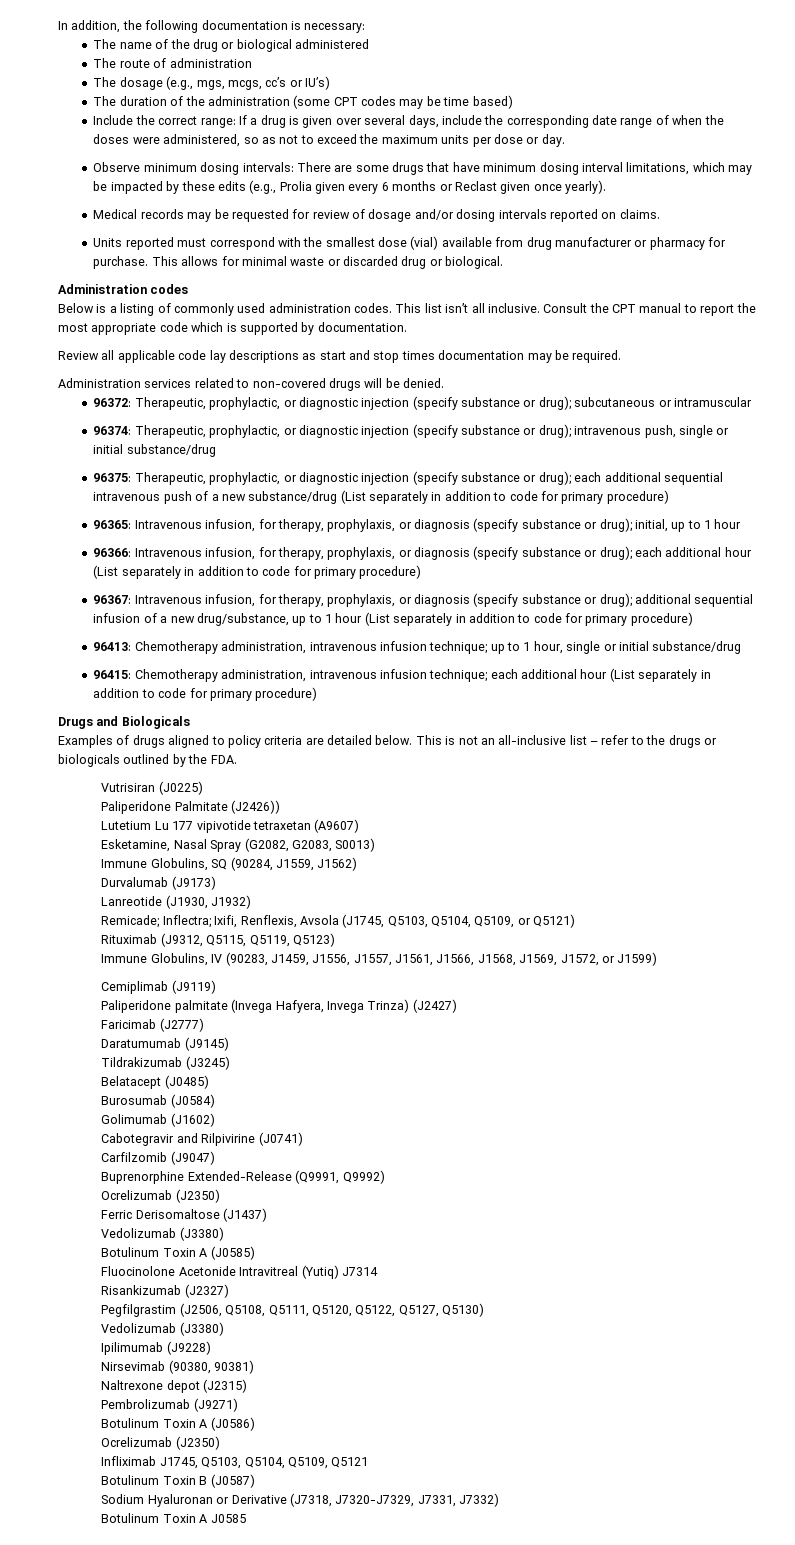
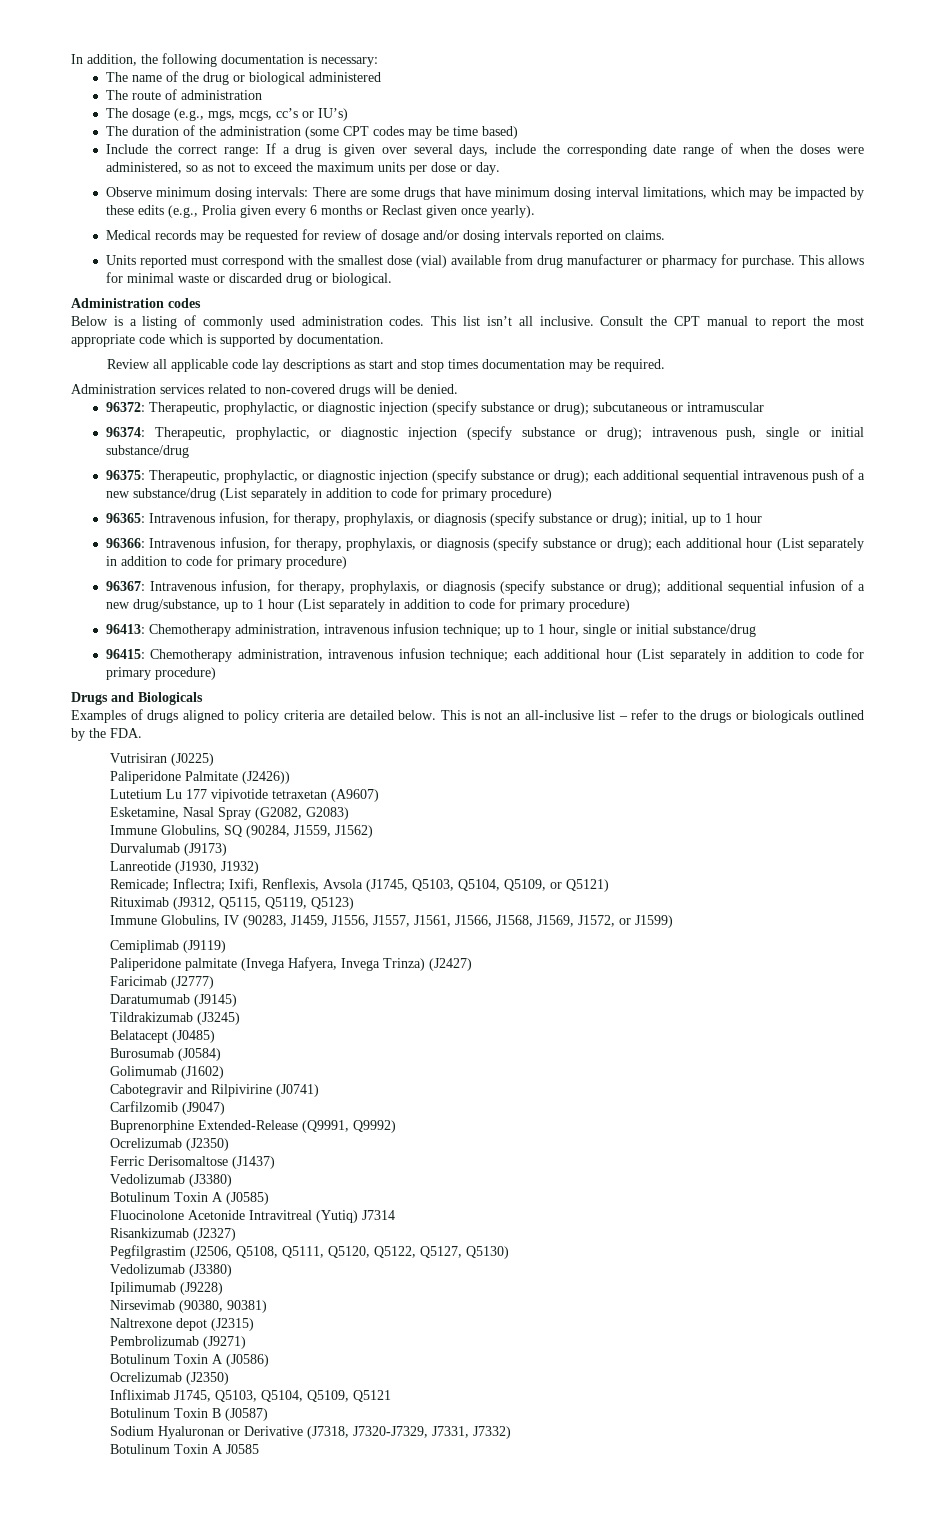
[291,838,376,852] G2083, S0013) -> [305,807,349,820] G2083)

